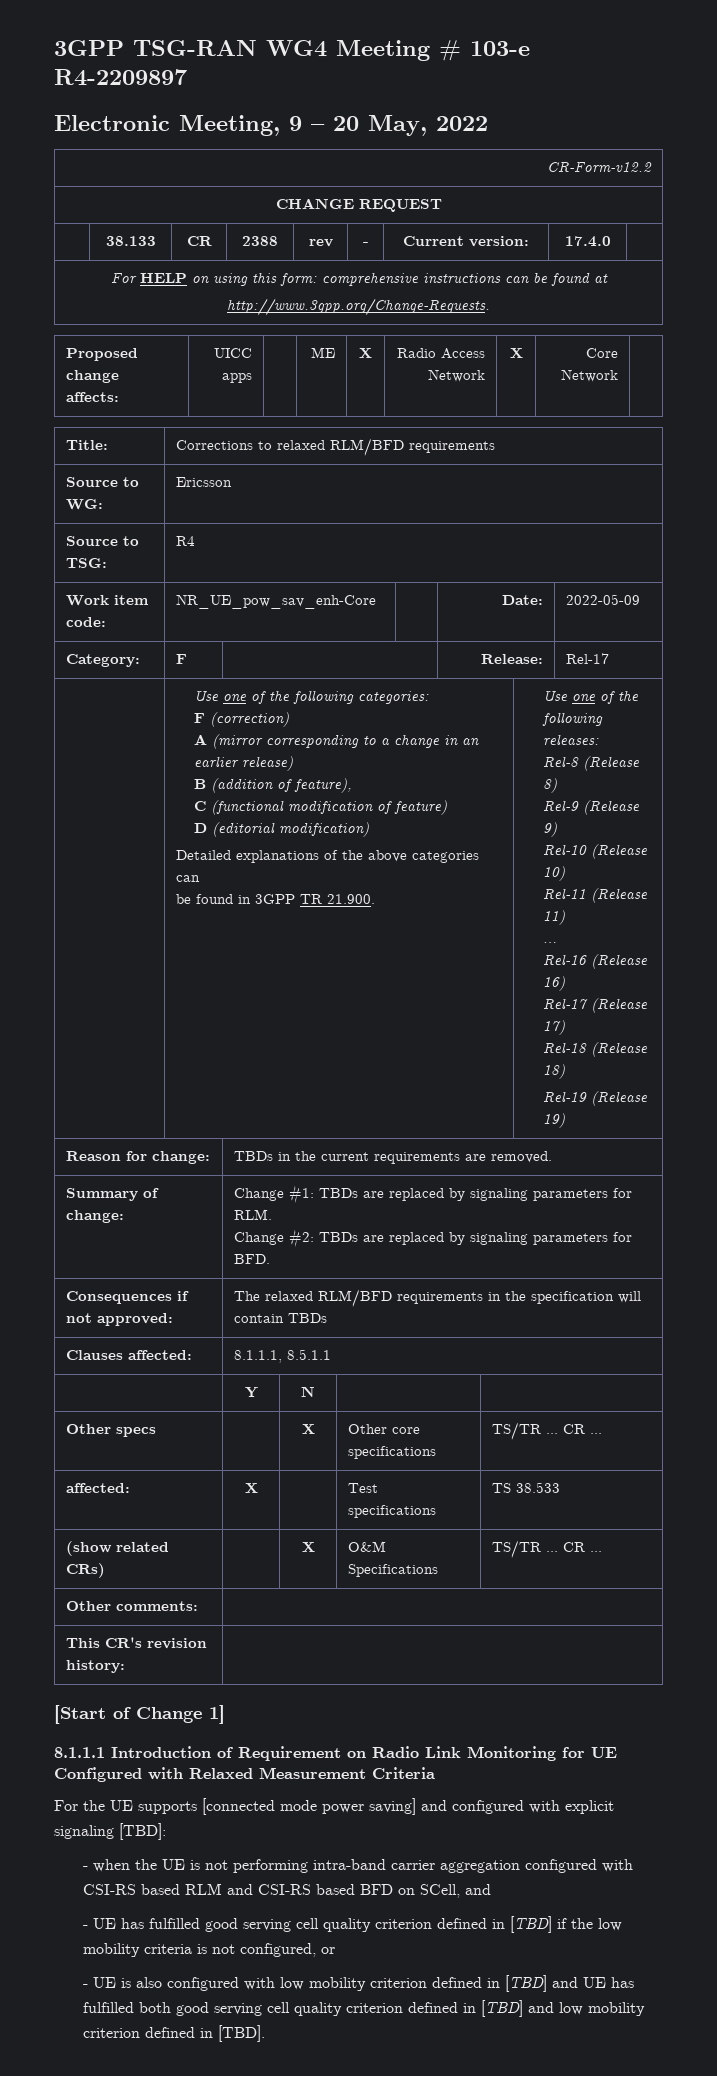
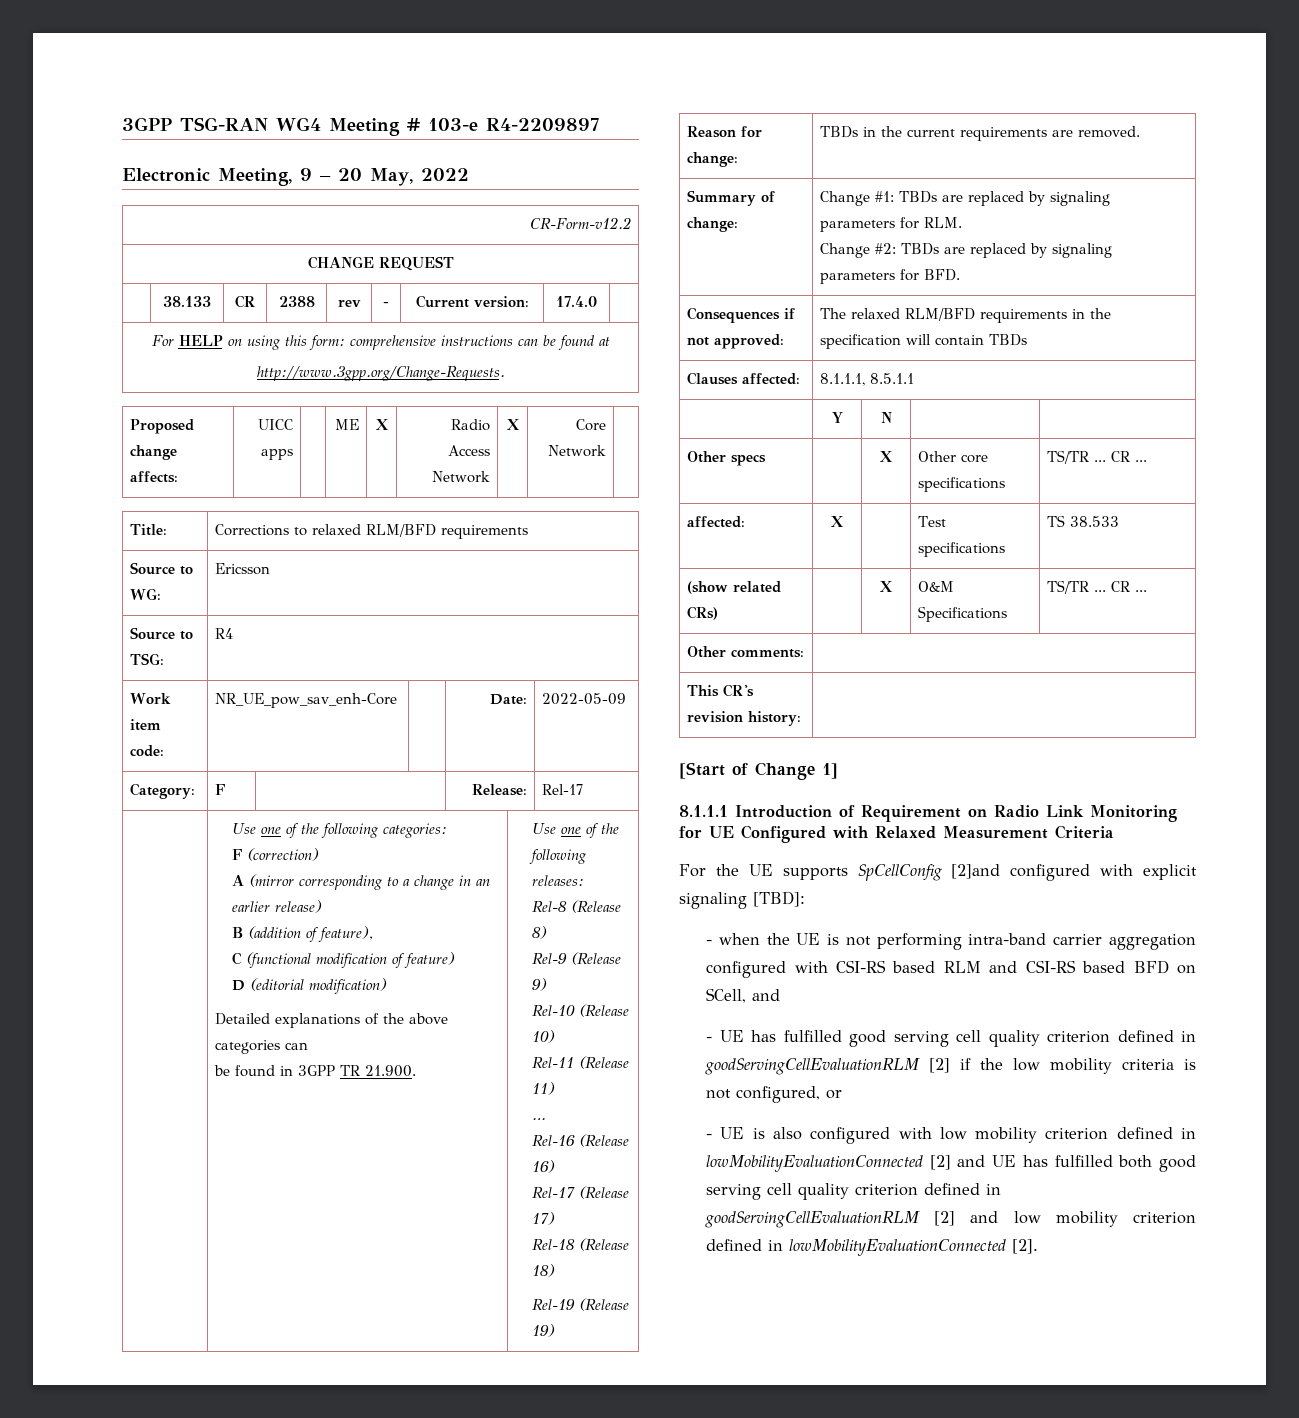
[202,1798,447,1815] [connected mode power saving] and -> [857,864,1001,881] SpCellConfig [2]and
[510,1916,553,1933] [TBD] -> [705,1058,951,1075] goodServingCellEvaluationRLM [2]
[505,1975,548,1992] [TBD] -> [706,1155,951,1172] lowMobilityEvaluationConnected [2]
[481,2000,524,2017] [TBD] -> [705,1211,956,1228] goodServingCellEvaluationRLM [2]
[218,2025,266,2042] [TBD]. -> [789,1239,1039,1256] lowMobilityEvaluationConnected [2].

